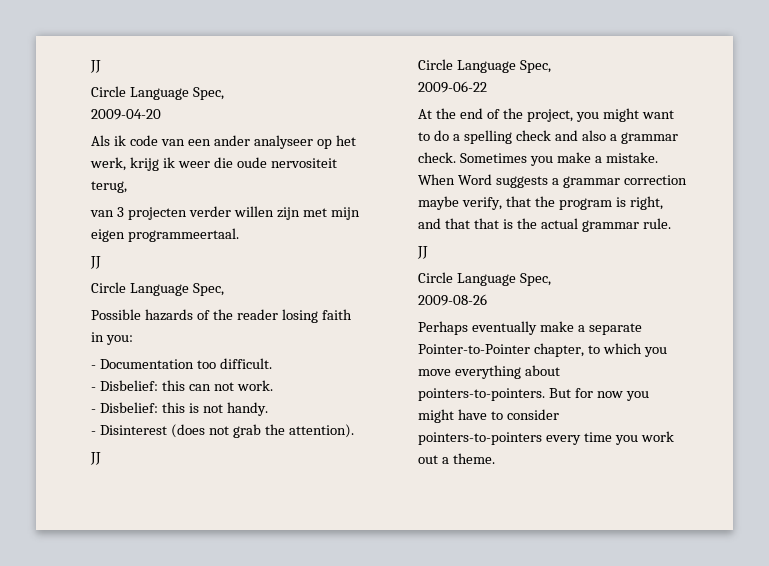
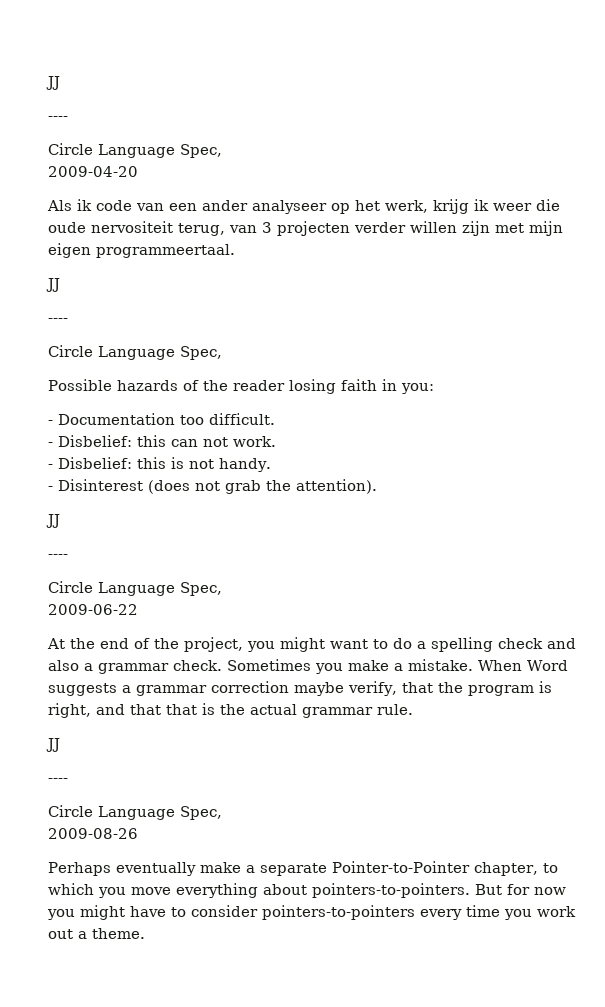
[90,60,102,73] JJ -> [45,76,60,90] [47,116,68,121] JJ // ----
(128, 187) // -> (225, 229) none
(102, 262) none -> [47,318,68,323] // ----
(102, 458) none -> [47,554,68,559] // ----
(429, 252) none -> [47,778,68,783] // ----

